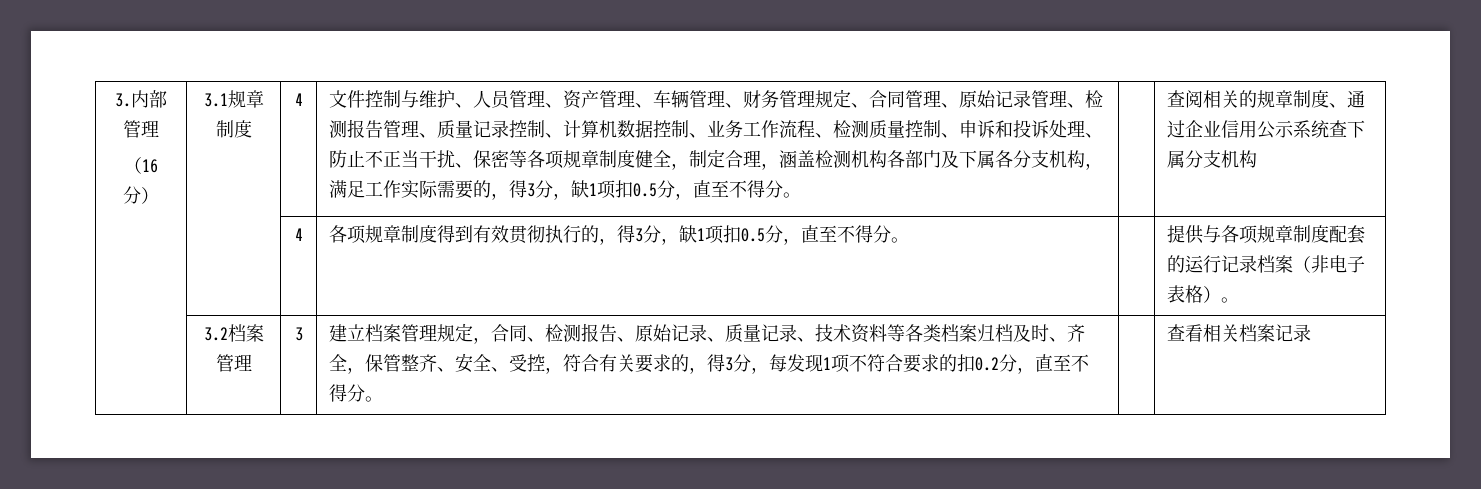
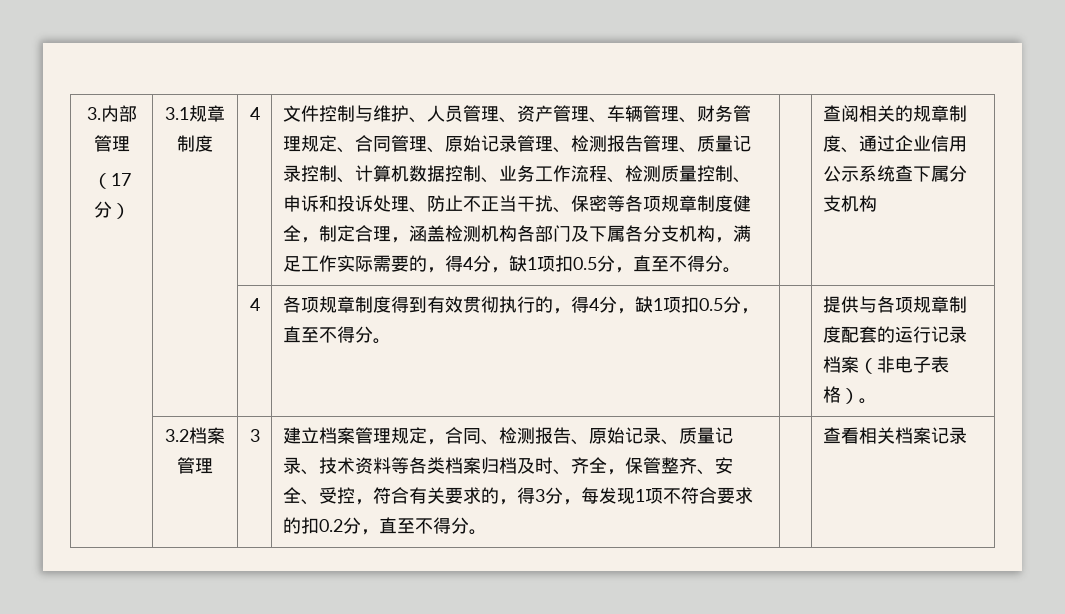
[142,159,158,173] 16 -> [110,173,131,186] 17
[527,183,536,197] 3 -> [462,257,473,270] 4
[635,228,644,242] 3 -> [588,298,599,311] 4

